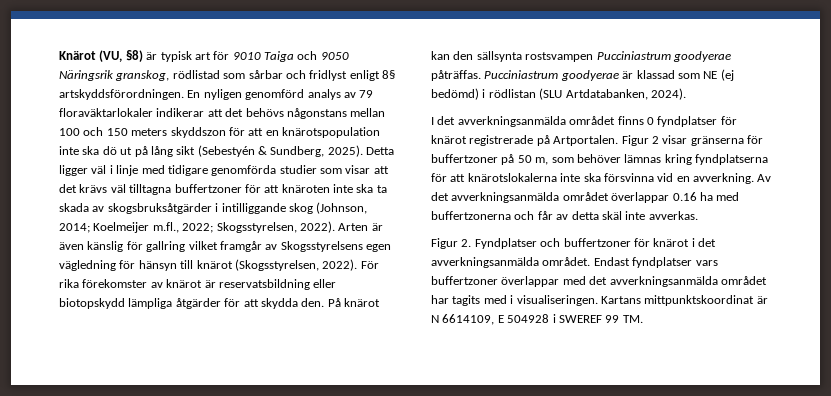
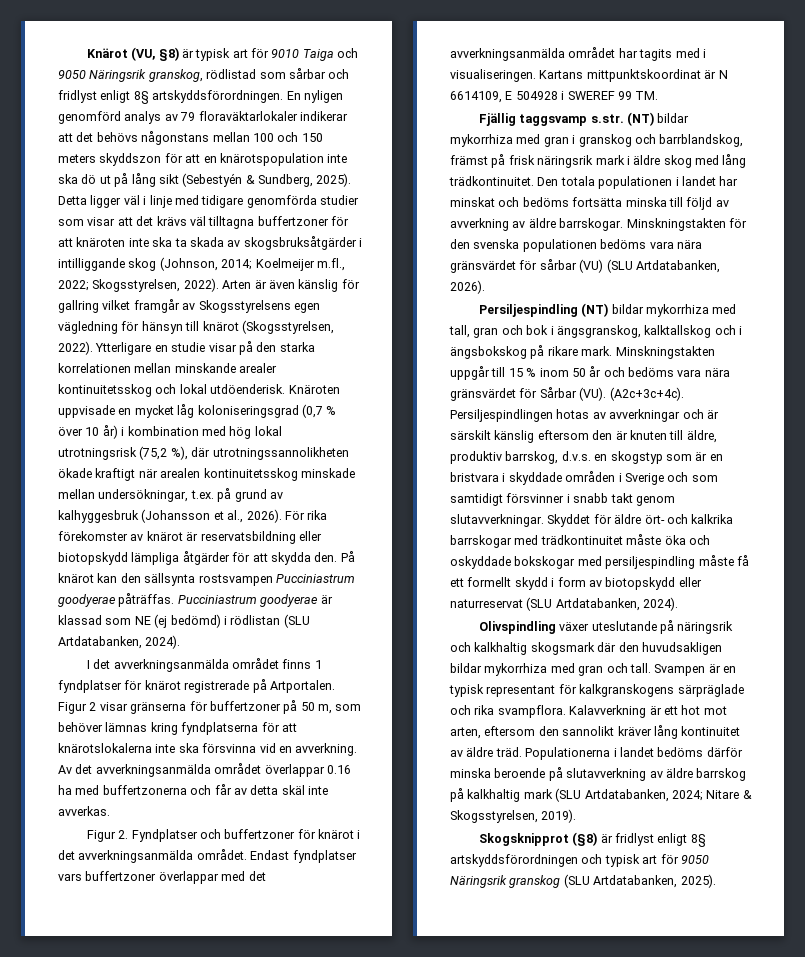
(358, 265) none -> [95,341,315,355] [58,363,278,373] [58,384,340,397] [58,404,337,418] [58,425,282,439] [58,446,349,460] [58,468,355,481] [58,488,283,502] [58,509,282,523] Ytterligare en studie visar på den starka korrelationen mellan minskande arealer kontinuitetsskog och lokal utdöenderisk. Knäroten uppvisade en mycket låg koloniseringsgrad (0,7 % över 10 år) i kombination med hög lokal utrotningsrisk (75,2 %), där utrotningssannolikheten ökade kraftigt när arealen kontinuitetsskog minskade mellan undersökningar, t.ex. på grund av kalhyggesbruk (Johansson et al., 2026).
[646,117,654,125] 0 -> [314,660,322,669] 1
(643, 319) none -> [478,112,690,126] [450,134,744,147] [450,154,747,168] [449,176,739,189] [450,197,729,210] [450,218,747,231] [450,239,702,252] [450,259,720,273] [450,280,485,294] [478,303,737,317] [449,325,742,338] [450,345,715,359] [450,366,730,380] [450,387,684,401] [450,409,719,422] [450,430,717,443] [450,451,723,464] [450,471,718,485] [450,493,675,506] [450,514,734,527] [450,534,710,548] [450,555,749,569] [450,577,702,590] [450,597,679,611] [478,620,734,634] [450,642,722,655] [450,663,736,676] [449,684,744,697] [450,705,727,718] [450,725,741,739] [450,747,743,760] [450,767,747,781] [450,788,752,802] [450,809,577,823] [478,832,706,847] [450,854,709,867] [450,874,716,888] // Fjällig taggsvamp s.str. (NT) bildar mykorrhiza med gran i granskog och barrblandskog, främst på frisk näringsrik mark i äldre skog med lång trädkontinuitet. Den totala populationen i landet har minskat och bedöms fortsätta minska till följd av avverkning av äldre barrskogar. Minskningstakten för den svenska populationen bedöms vara nära gränsvärdet för sårbar (VU) (SLU Artdatabanken, 2026). // Persiljespindling (NT) bildar mykorrhiza med tall, gran och bok i ängsgranskog, kalktallskog och i ängsbokskog på rikare mark. Minskningstakten uppgår till 15 % inom 50 år och bedöms vara nära gränsvärdet för Sårbar (VU). (A2c+3c+4c). Persiljespindlingen hotas av avverkningar och är särskilt känslig eftersom den är knuten till äldre, produktiv barrskog, d.v.s. en skogstyp som är en bristvara i skyddade områden i Sverige och som samtidigt försvinner i snabb takt genom slutavverkningar. Skyddet för äldre ört- och kalkrika barrskogar med trädkontinuitet måste öka och oskyddade bokskogar med persiljespindling måste få ett formellt skydd i form av biotopskydd eller naturreservat (SLU Artdatabanken, 2024). // Olivspindling växer uteslutande på näringsrik och kalkhaltig skogsmark där den huvudsakligen bildar mykorrhiza med gran och tall. Svampen är en typisk representant för kalkgranskogens särpräglade och rika svampflora. Kalavverkning är ett hot mot arten, eftersom den sannolikt kräver lång kontinuitet av äldre träd. Populationerna i landet bedöms därför minska beroende på slutavverkning av äldre barrskog på kalkhaltig mark (SLU Artdatabanken, 2024; Nitare & Skogsstyrelsen, 2019). // Skogsknipprot (§8) är fridlyst enligt 8§ artskyddsförordningen och typisk art för 9050 Näringsrik granskog (SLU Artdatabanken, 2025).

